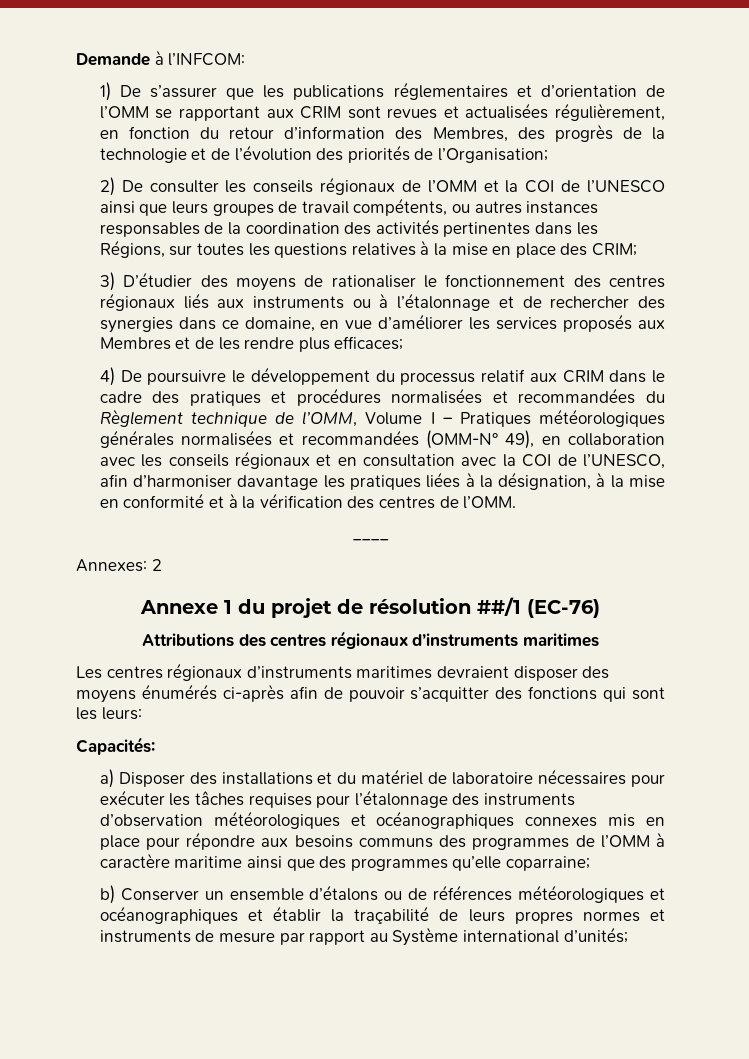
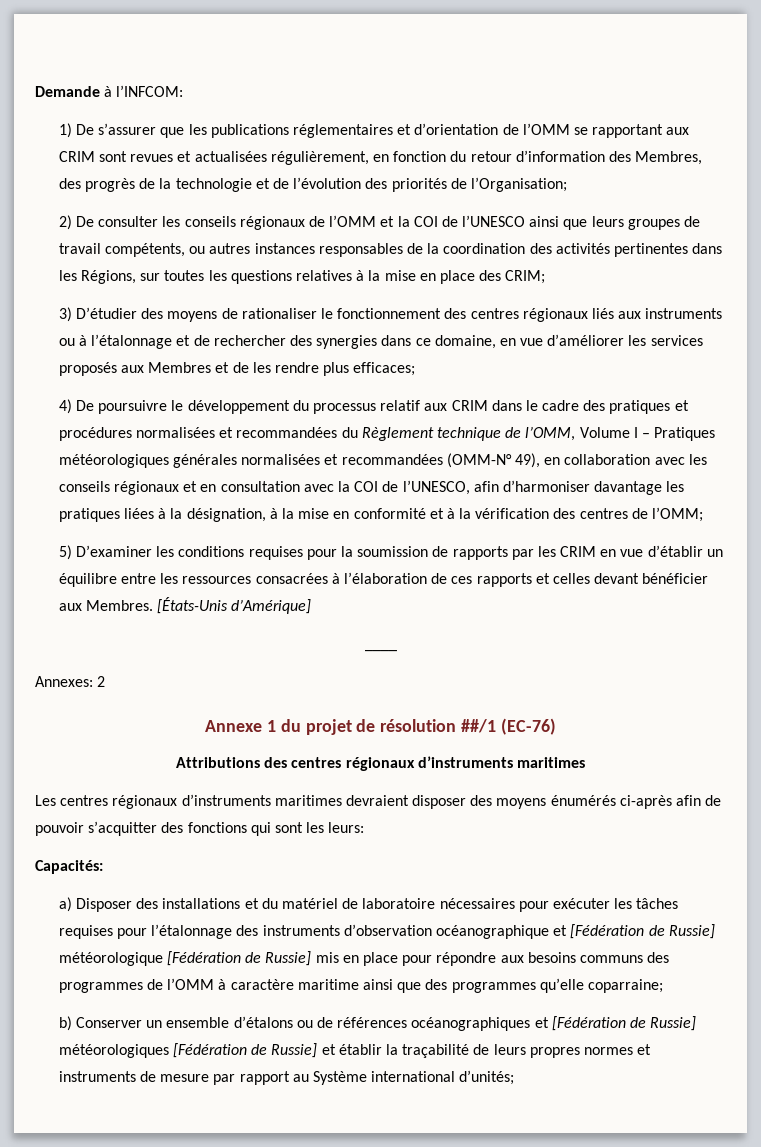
[463,496,517,509] l’OMM. -> [651,507,703,522] [58,545,723,560] [58,572,709,587] [58,597,312,614] l’OMM; // 5) D’examiner les conditions requises pour la soumission de rapports par les CRIM en vue d’établir un équilibre entre les ressources consacrées à l’élaboration de ces rapports et celles devant bénéficier aux Membres. [États-Unis d’Amérique]
[213,811,598,829] météorologiques et océanographiques connexes -> [435,924,715,939] [58,951,312,966] océanographique et [Fédération de Russie] météorologique [Fédération de Russie]
[518,885,665,903] [99,906,238,924] météorologiques et océanographiques -> [411,1016,697,1031] [58,1043,318,1058] océanographiques et [Fédération de Russie] météorologiques [Fédération de Russie]

